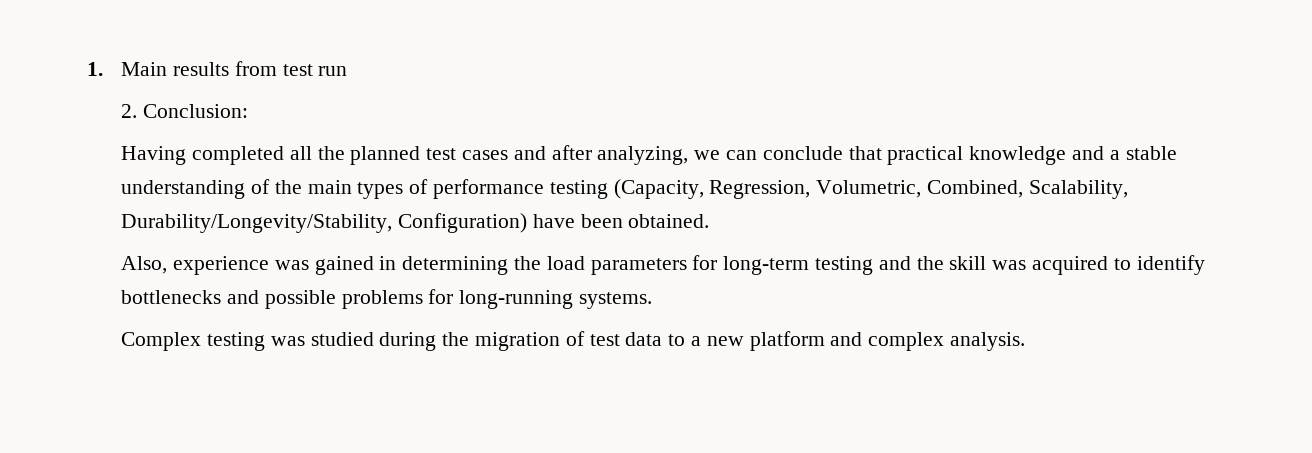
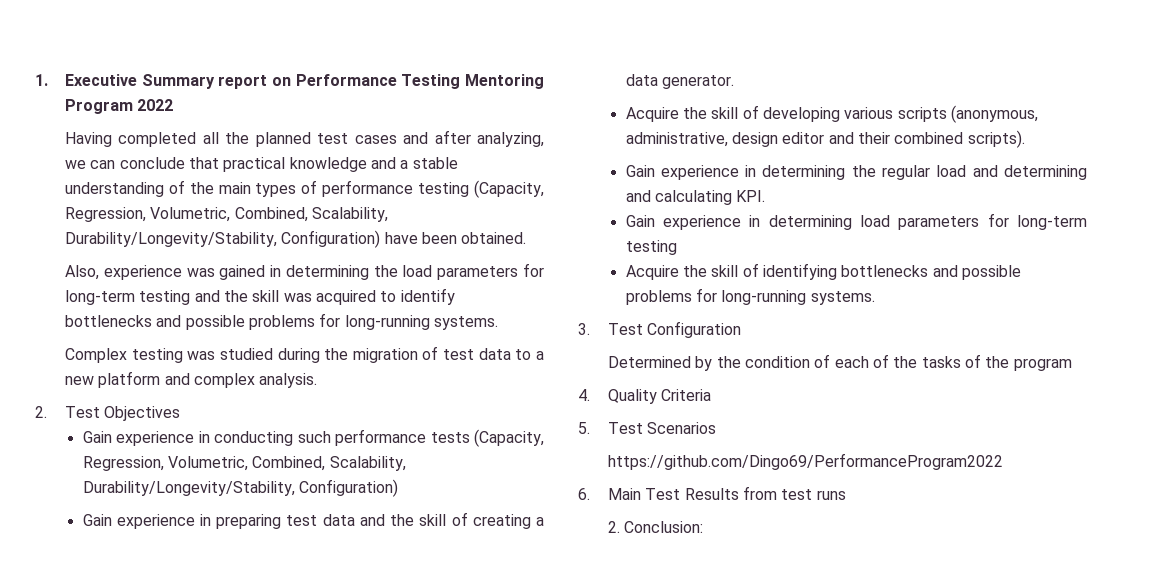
[121,61,348,76] [121,104,248,118] Main results from test run // 2. Conclusion: -> [64,74,544,89] [64,99,174,114] Executive Summary report on Performance Testing Mentoring Program 2022
(1026, 341) none -> [35,406,181,421] [82,429,544,447] [82,456,406,471] [82,479,398,497] [82,512,544,529] [625,74,734,89] [625,105,1038,123] [625,130,1025,148] [625,165,1087,180] [625,190,766,205] [625,213,1087,230] [625,240,677,255] [625,263,1021,280] [625,288,875,305] [578,321,742,338] [607,354,1072,371] [578,389,712,404] [578,422,717,434] [607,453,1003,470] [578,486,846,500] [607,521,704,533] // 2. Test Objectives // Gain experience in conducting such performance tests (Capacity, Regression, Volumetric, Combined, Scalability, Durability/Longevity/Stability, Configuration) // Gain experience in preparing test data and the skill of creating a data generator. // Acquire the skill of developing various scripts (anonymous, administrative, design editor and their combined scripts). // Gain experience in determining the regular load and determining and calculating KPI. // Gain experience in determining load parameters for long-term testing // Acquire the skill of identifying bottlenecks and possible problems for long-running systems. // 3. Test Configuration // Determined by the condition of each of the tasks of the program // 4. Quality Criteria // 5. Test Scenarios // https://github.com/Dingo69/PerformanceProgram2022 // 6. Main Test Results from test runs // 2. Conclusion:

